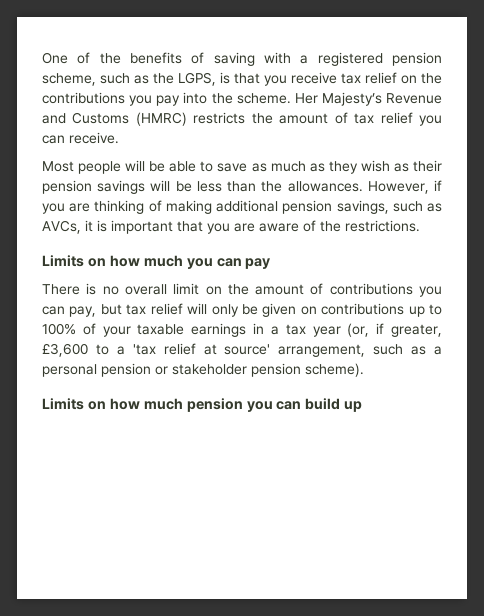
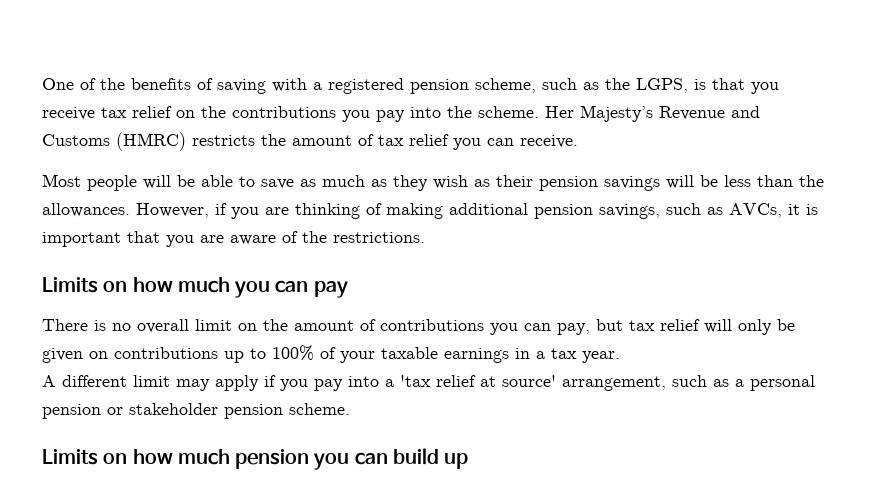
[312,323,442,337] [42,343,109,357] year (or, if greater, £3,600 to -> [582,351,620,363] [42,375,379,391] year. // A different limit may apply if you pay into
[305,363,364,377] scheme). -> [289,403,350,415] scheme.

